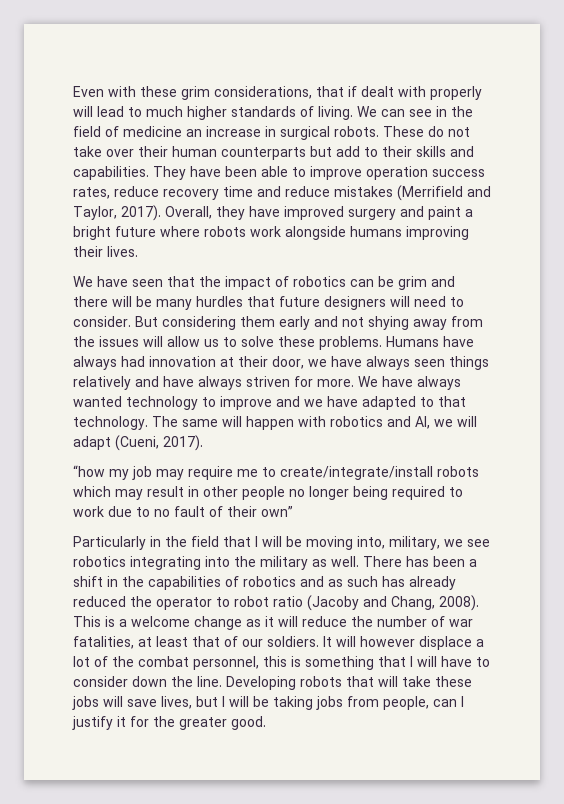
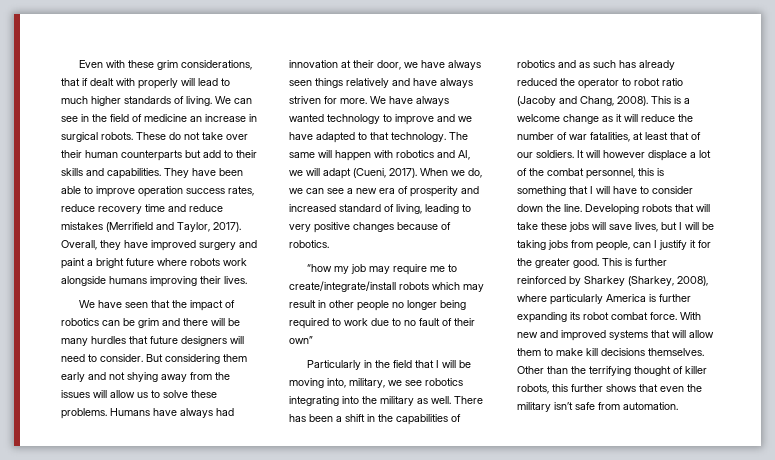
(203, 443) none -> [420,168,482,178] [289,186,479,197] [289,204,471,214] [289,222,451,233] [289,240,329,248] When we do, we can see a new era of prosperity and increased standard of living, leading to very positive changes because of robotics.
(266, 723) none -> [602,258,667,266] [517,276,708,286] [517,294,691,305] [517,312,701,323] [517,330,714,341] [517,348,704,356] [517,366,707,376] [517,384,702,394] [517,402,678,412] This is further reinforced by Sharkey (Sharkey, 2008), where particularly America is further expanding its robot combat force. With new and improved systems that will allow them to make kill decisions themselves. Other than the terrifying thought of killer robots, this further shows that even the military isn’t safe from automation.

